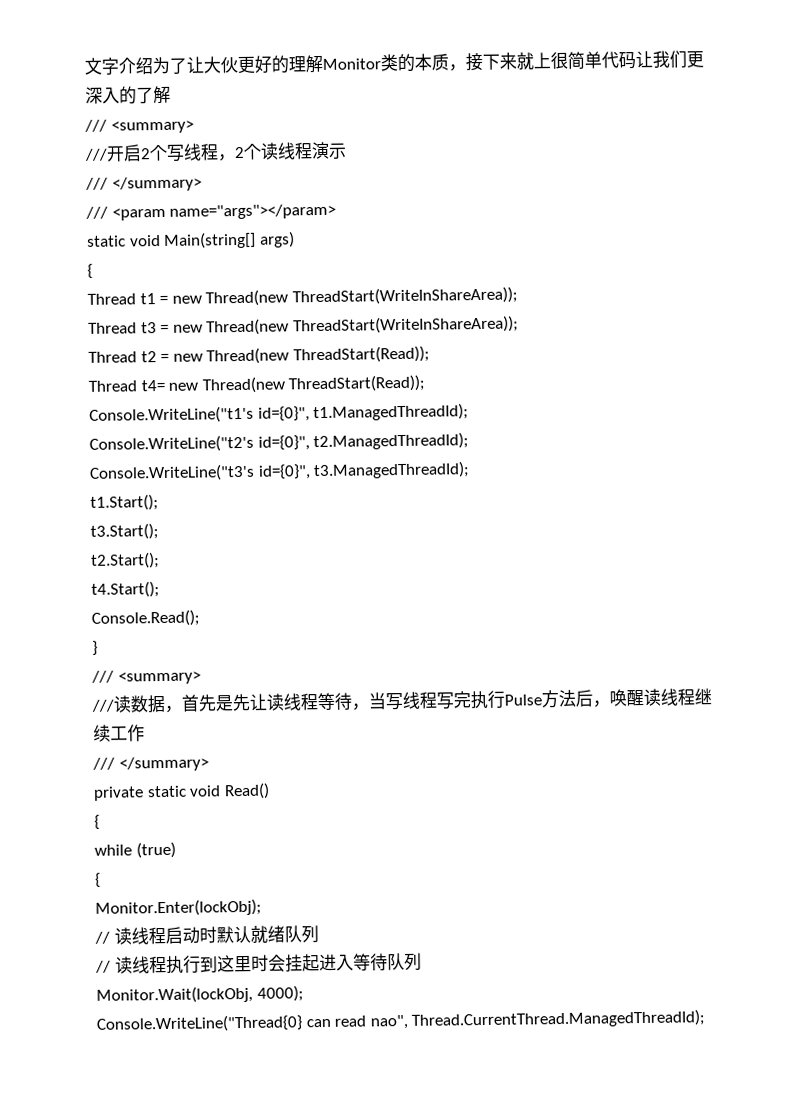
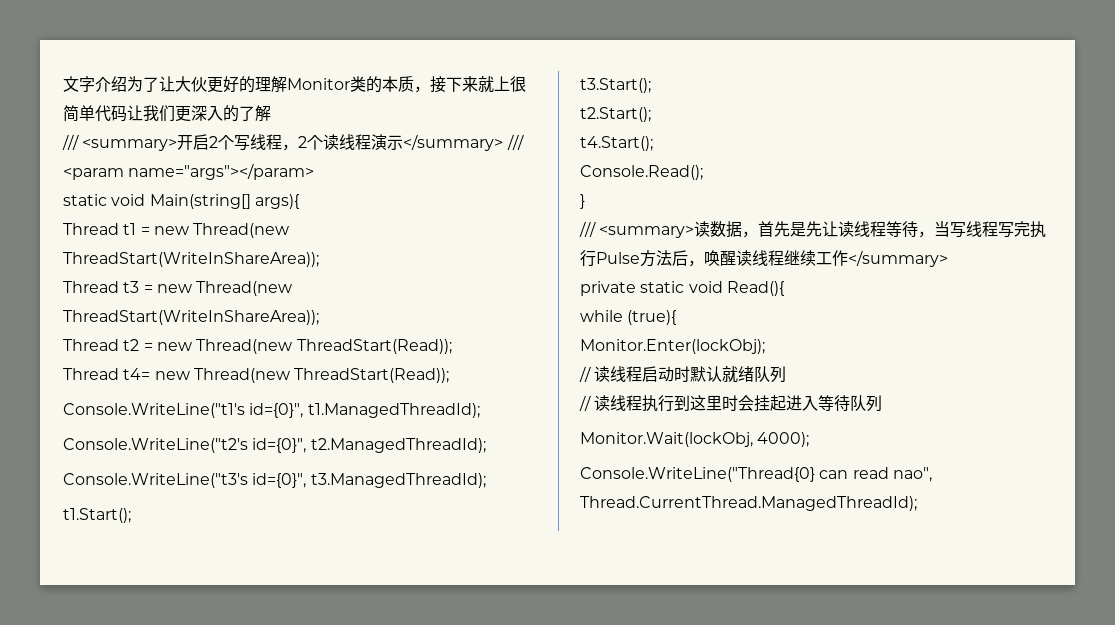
[84,148,108,161] // /// -> (178, 145) none
[85,176,202,192] // /// </summary> // -> [403,134,504,151] </summary>
[258,231,295,248] [87,263,93,279] args) // { -> [254,194,299,209] args){
[91,699,114,712] // /// -> (695, 232) none
[92,757,115,770] // /// -> (848, 258) none
[223,782,270,800] [94,814,100,830] Read() // { -> [726,281,784,296] Read(){
[135,841,176,859] [95,872,101,888] (true) // { -> [627,310,677,325] (true){

